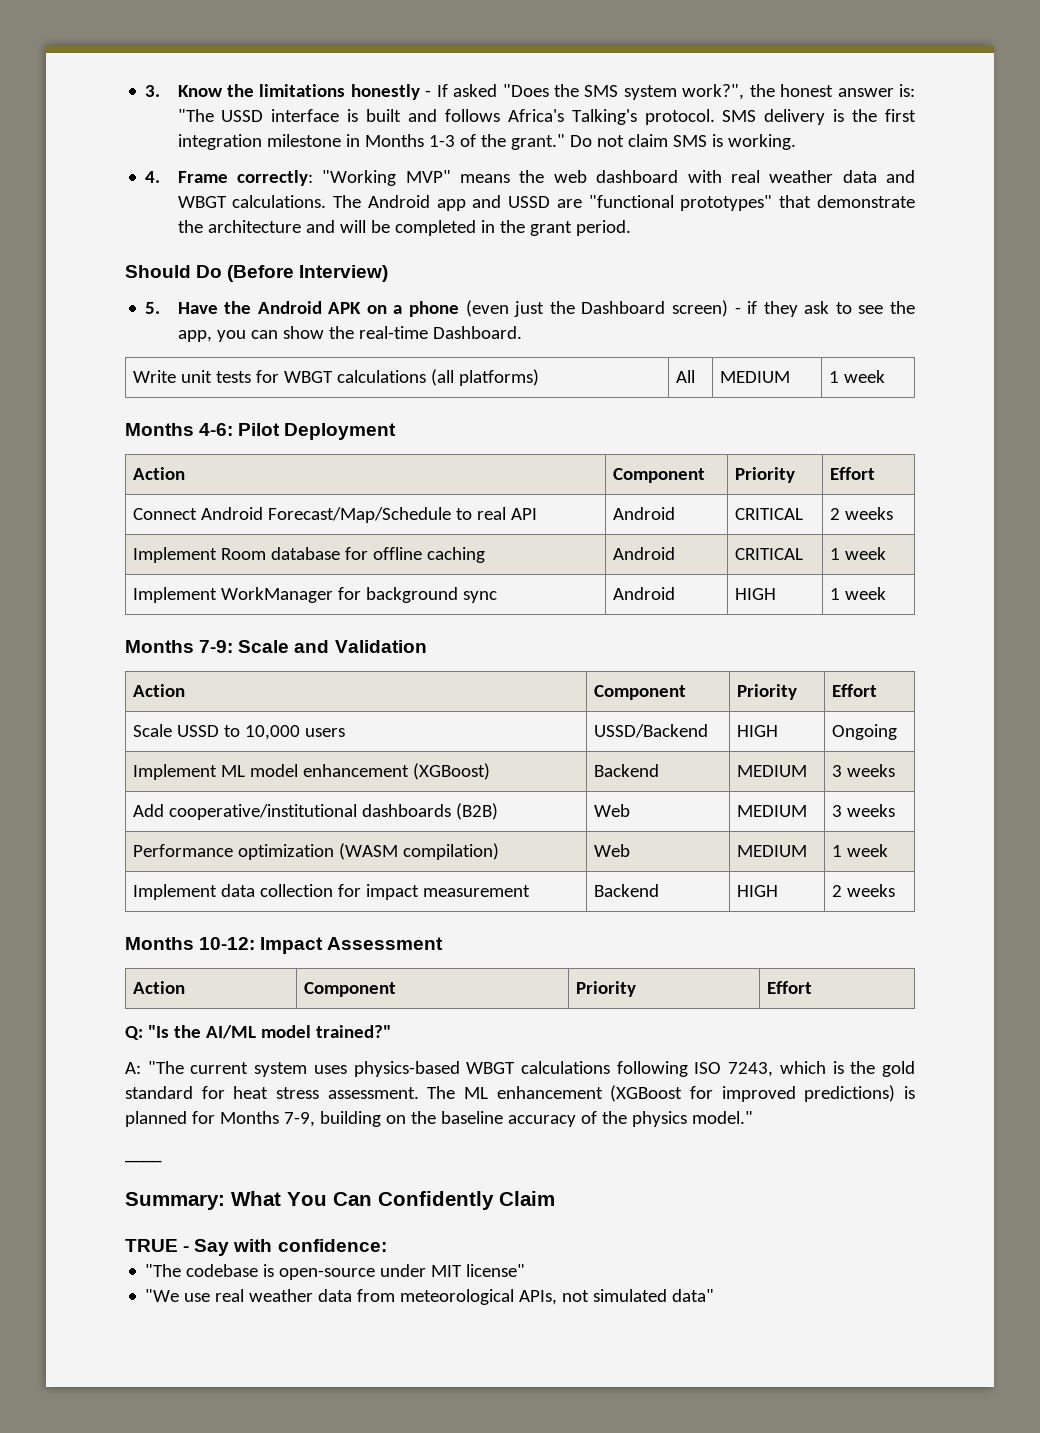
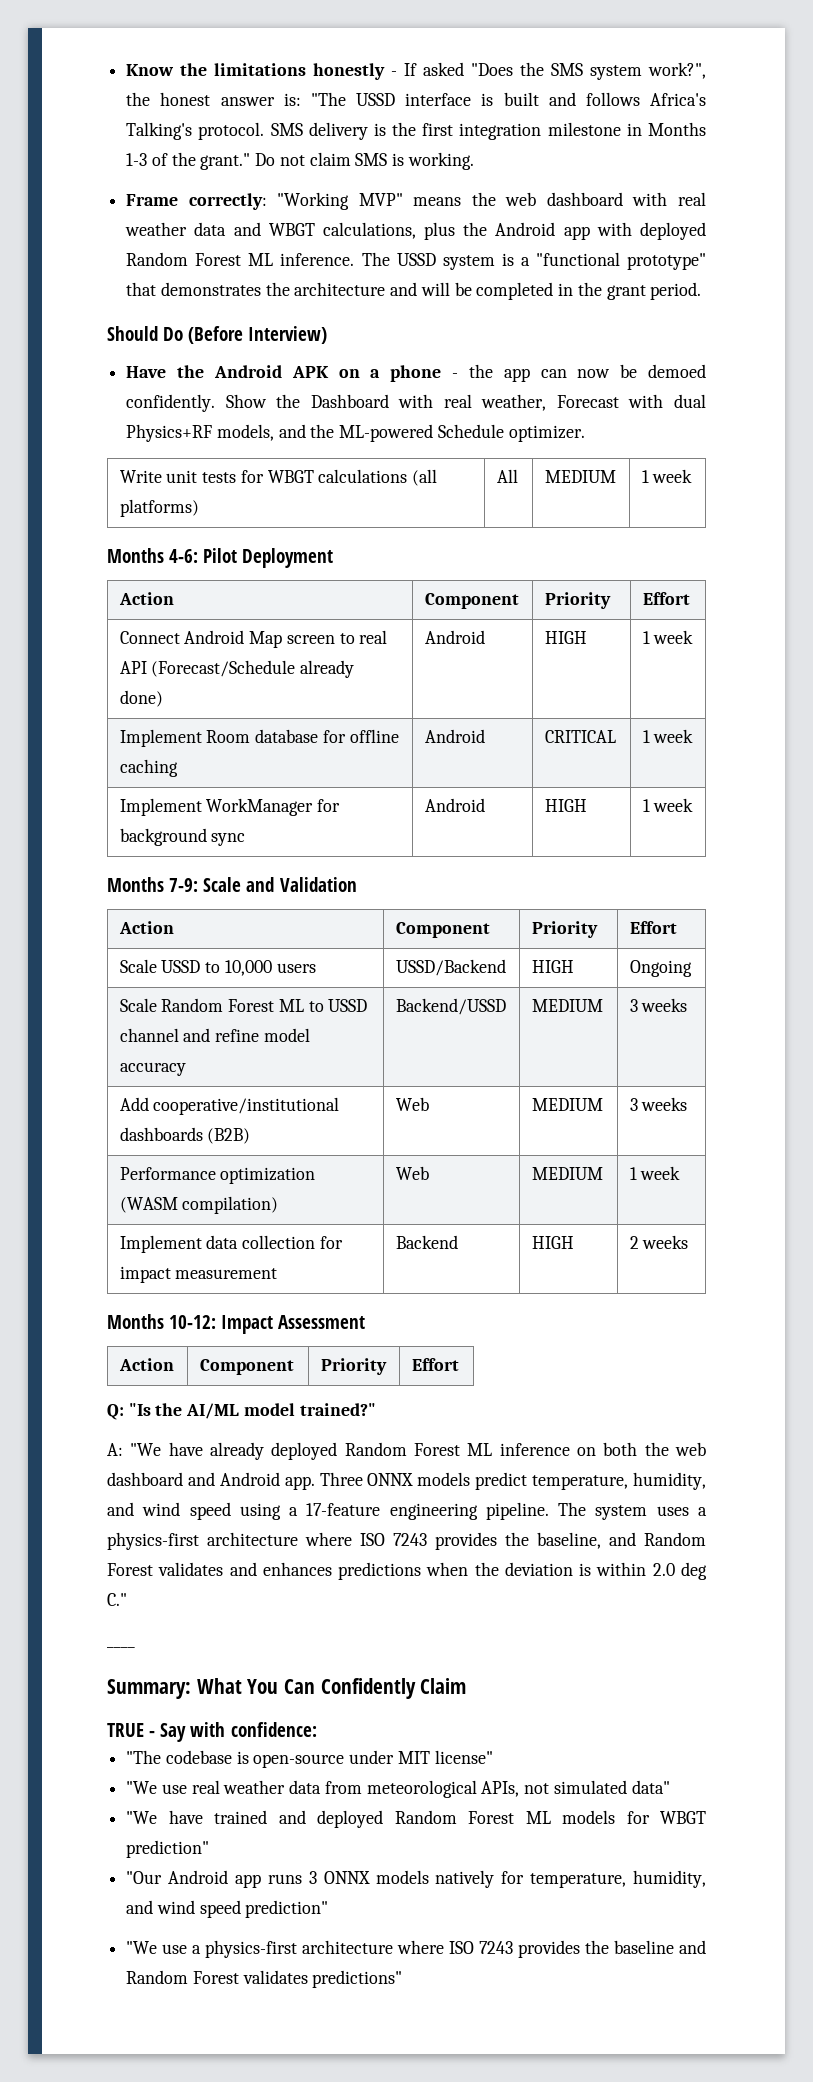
[145,85,161,97] 3. -> (126, 70) none
[145,171,161,183] 4. -> (474, 161) none
[232,195,915,211] calculations. The Android app and USSD are "functional prototypes" that demonstrate -> [322,222,706,240] [126,252,706,270] [126,282,261,296] calculations, plus the Android app with deployed Random Forest ML inference. The USSD system is a "functional prototype" that demonstrates
[145,302,161,314] 5. -> (328, 335) none
[465,300,916,317] [177,326,522,342] (even just the Dashboard screen) - if they ask to see the app, you can show the real-time Dashboard. -> [452,364,707,382] [126,394,706,412] [126,424,585,442] - the app can now be demoed confidently. Show the Dashboard with real weather, Forecast with dual Physics+RF models, and the ML-powered Schedule optimizer.
[267,507,451,523] Forecast/Map/Schedule -> [249,631,335,648] Map screen
[612,507,675,520] [734,508,803,520] [829,507,893,520] | Android | CRITICAL | 2 weeks -> [151,660,355,678] [119,690,163,707] [424,630,485,644] [544,631,587,644] [642,630,694,644] (Forecast/Schedule already done) | Android | HIGH | 1 week
[132,763,490,780] [593,764,659,777] Implement ML model enhancement (XGBoost) | Backend -> [119,998,368,1012] [119,1028,310,1042] [119,1062,186,1076] [395,998,506,1015] Scale Random Forest ML to USSD channel and refine model accuracy | Backend/USSD
[147,1061,915,1077] [125,1085,915,1102] [125,1111,753,1127] "The current system uses physics-based WBGT calculations following ISO 7243, which is the gold standard for heat stress assessment. The ML enhancement (XGBoost for improved predictions) is planned for Months 7-9, building on the baseline accuracy of the physics model." -> [130,1442,706,1460] [107,1472,707,1490] [107,1502,707,1520] [107,1532,706,1550] [107,1562,707,1580] [107,1593,127,1606] "We have already deployed Random Forest ML inference on both the web dashboard and Android app. Three ONNX models predict temperature, humidity, and wind speed using a 17-feature engineering pipeline. The system uses a physics-first architecture where ISO 7243 provides the baseline, and Random Forest validates and enhances predictions when the deviation is within 2.0 deg C."
(715, 1295) none -> [126,1810,707,1828] [126,1840,210,1858] [126,1870,706,1888] [126,1900,329,1918] [126,1940,707,1958] [126,1970,403,1988] // "We have trained and deployed Random Forest ML models for WBGT prediction" // "Our Android app runs 3 ONNX models natively for temperature, humidity, and wind speed prediction" // "We use a physics-first architecture where ISO 7243 provides the baseline and Random Forest validates predictions"

